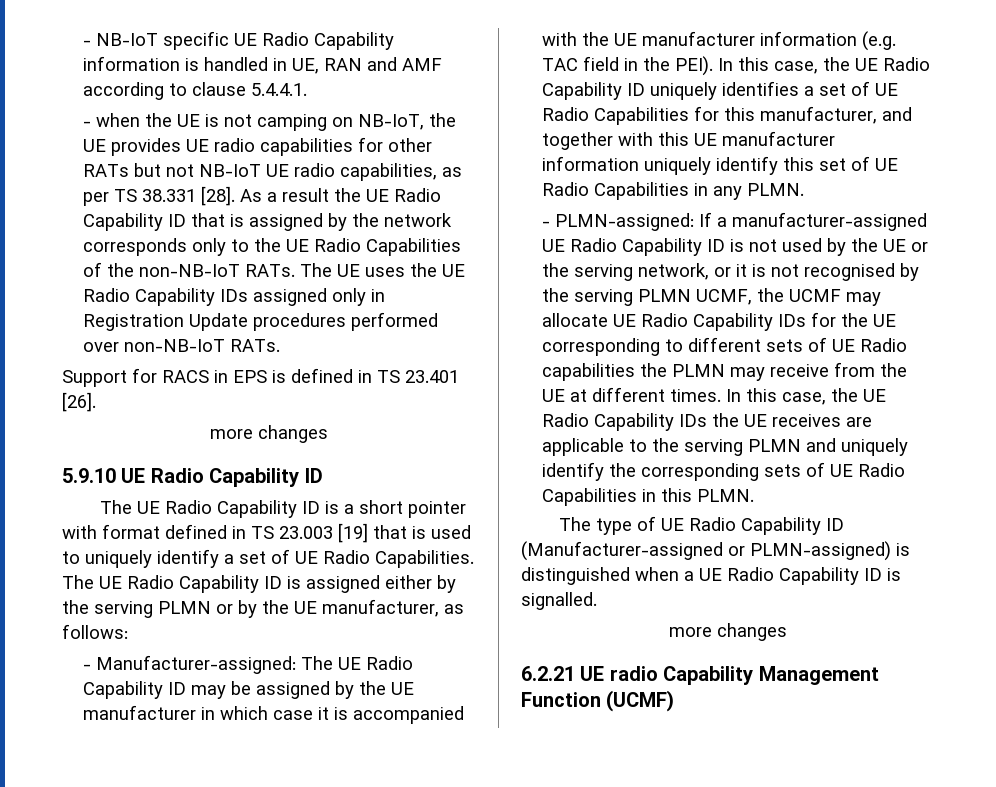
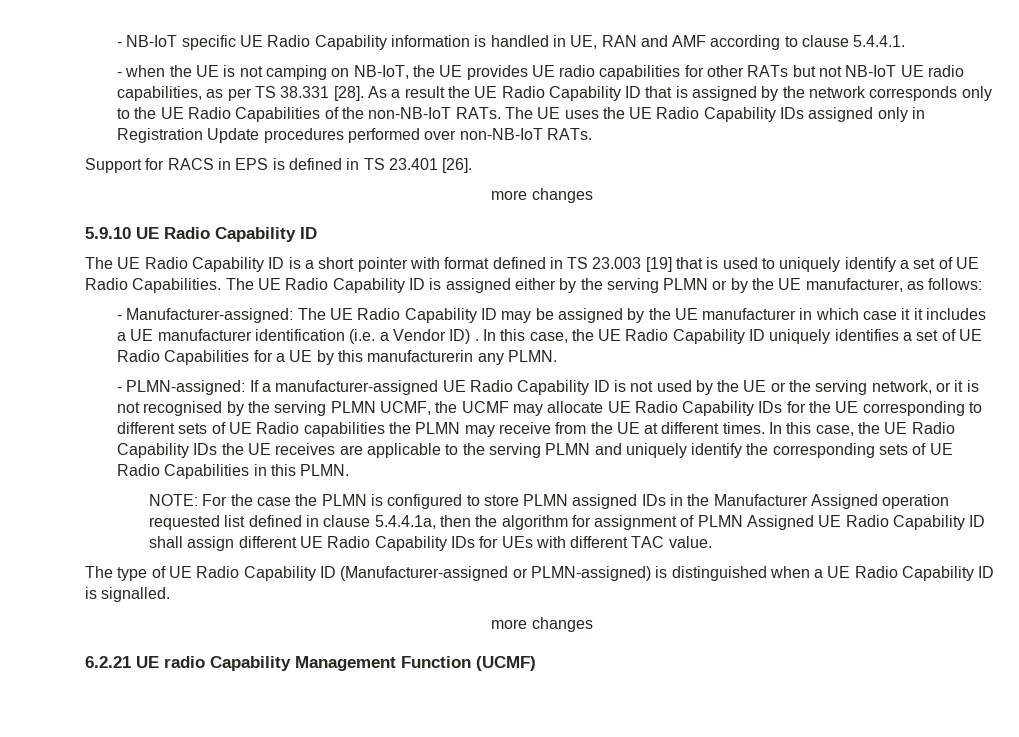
[334,706,465,724] [542,31,897,51] [542,56,714,76] is accompanied with the UE manufacturer information (e.g. TAC field in the PEI). -> [913,308,987,320] [116,329,479,344] it includes a UE manufacturer identification (i.e. a Vendor ID) .
[724,106,913,124] [542,131,836,150] [542,156,899,175] [542,182,709,200] this manufacturer, and together with this UE manufacturer information uniquely identify this set of UE Radio Capabilities in -> [275,350,474,365] a UE by this manufacturerin
(755, 495) none -> [148,494,950,509] [148,515,986,530] [148,536,712,551] // NOTE: For the case the PLMN is configured to store PLMN assigned IDs in the Manufacturer Assigned operation requested list defined in clause 5.4.4.1a, then the algorithm for assignment of PLMN Assigned UE Radio Capability ID shall assign different UE Radio Capability IDs for UEs with different TAC value.

